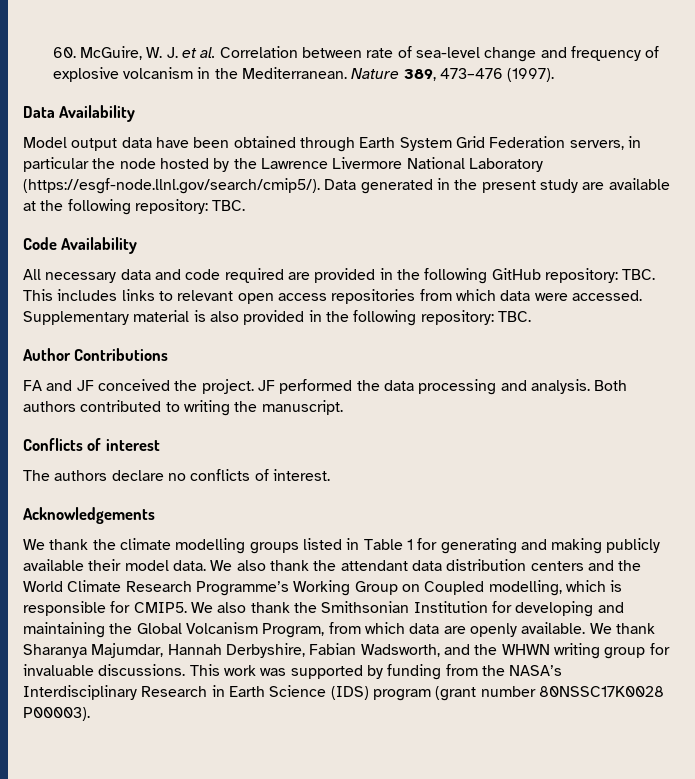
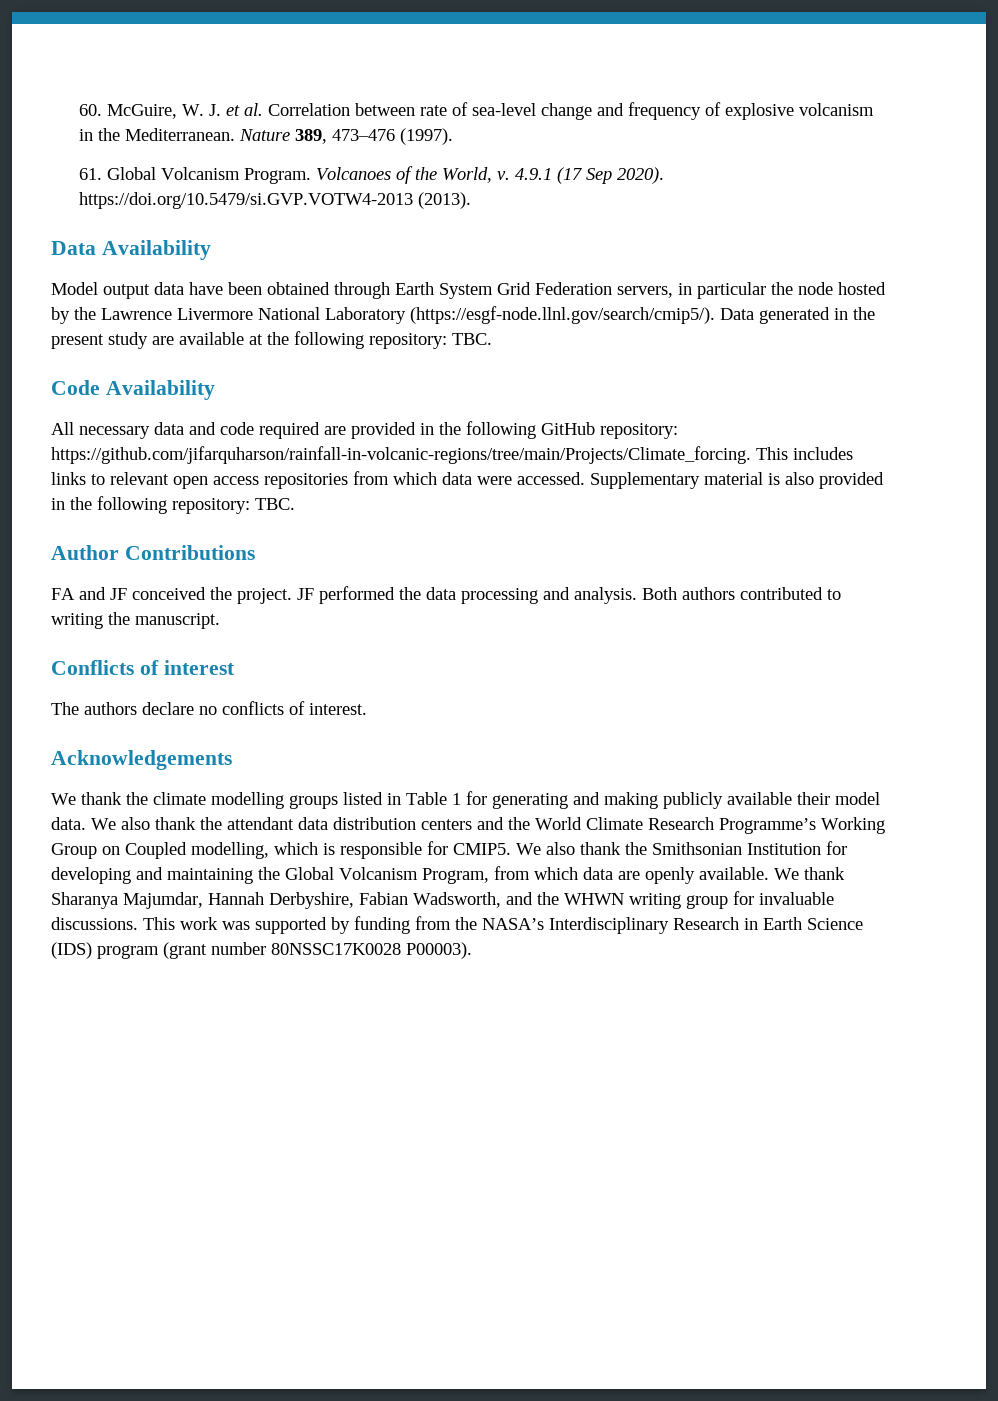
(555, 75) none -> [79,166,665,184] [79,192,472,209] // 61. Global Volcanism Program. Volcanoes of the World, v. 4.9.1 (17 Sep 2020). https://doi.org/10.5479/si.GVP.VOTW4-2013 (2013).
[622,269,656,280] TBC. -> [51,446,751,464] https://github.com/jifarquharson/rainfall-in-volcanic-regions/tree/main/Projects/Climate_forcing.

